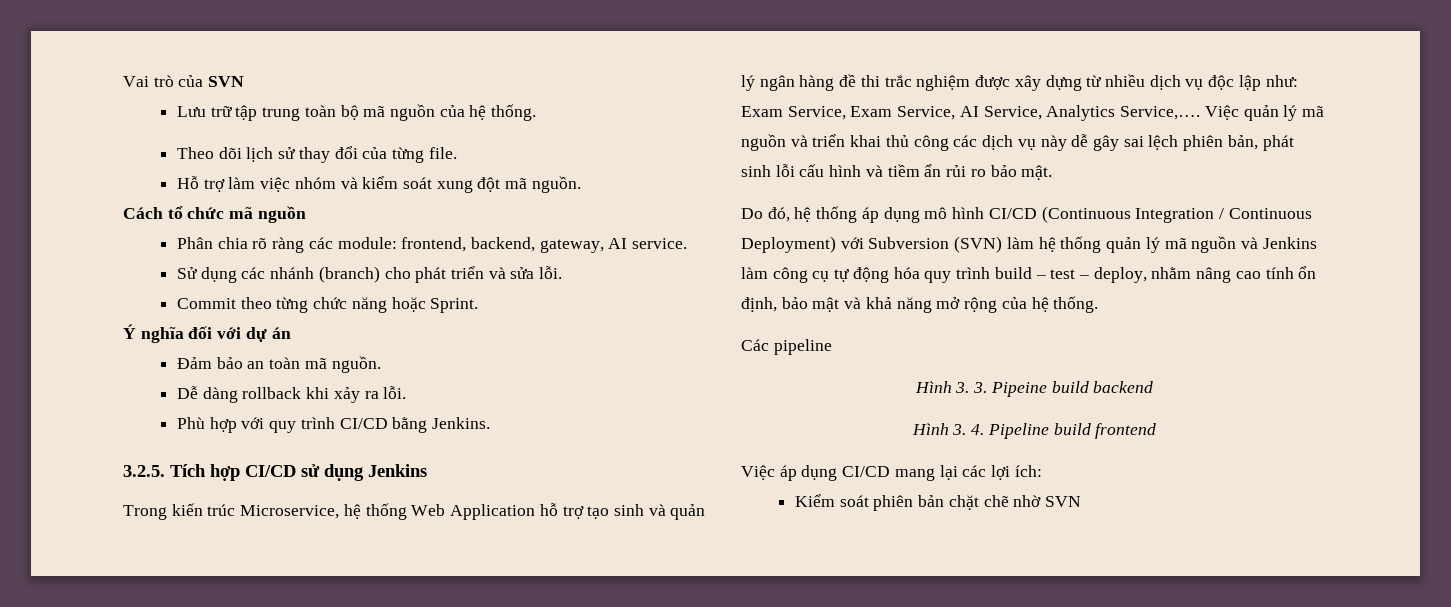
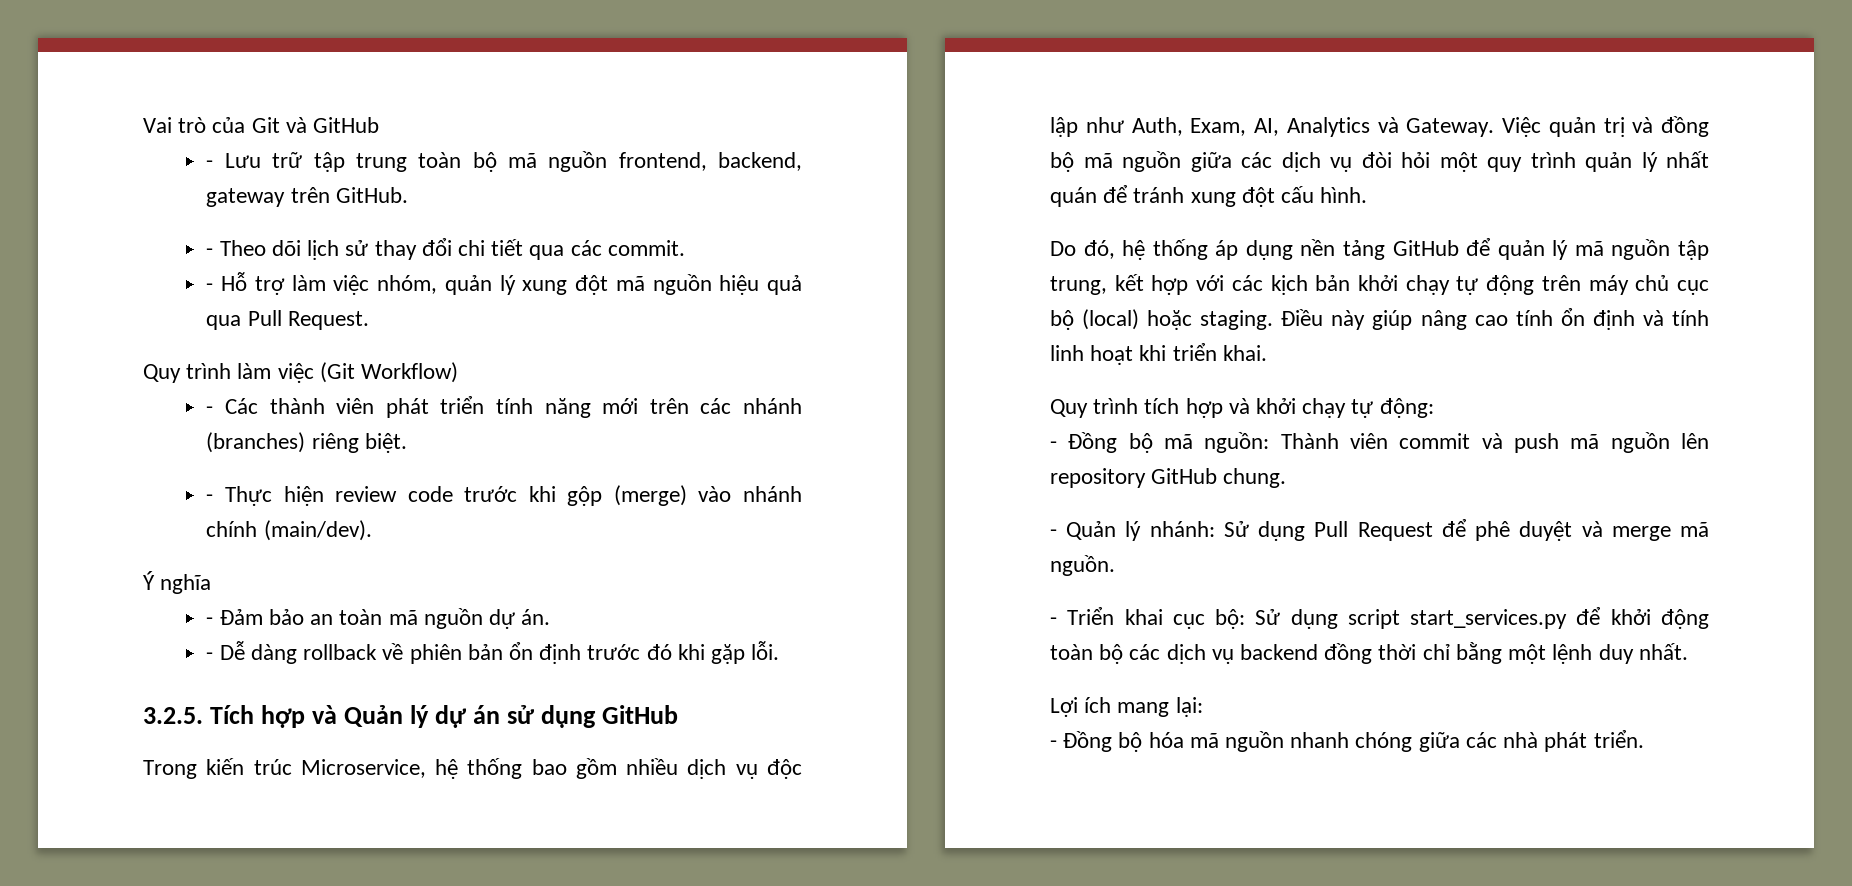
[208,76,245,87] SVN // -> [251,117,380,133] [206,160,214,168] Git và GitHub // -
[439,104,537,121] của hệ thống. // -> [618,152,803,171] [206,187,408,207] [206,248,214,256] frontend, backend, gateway trên GitHub. // -
[362,147,457,163] [176,176,581,193] [123,206,306,223] [176,237,688,253] [176,266,563,283] [176,297,479,313] [123,324,291,343] của từng file. // Hỗ trợ làm việc nhóm và kiểm soát xung đột mã nguồn. // Cách tổ chức mã nguồn // Phân chia rõ ràng các module: frontend, backend, gateway, AI service. // Sử dụng các nhánh (branch) cho phát triển và sửa lỗi. // Commit theo từng chức năng hoặc Sprint. // Ý nghĩa đối với dự án // -> [457,239,685,260] [206,272,803,295] [206,310,369,330] [143,362,459,383] [206,396,802,418] [206,432,407,453] [206,485,802,506] [206,520,372,541] [143,571,212,594] [206,617,214,625] chi tiết qua các commit. // - Hỗ trợ làm việc nhóm, quản lý xung đột mã nguồn hiệu quả qua Pull Request. // Quy trình làm việc (Git Workflow) // - Các thành viên phát triển tính năng mới trên các nhánh (branches) riêng biệt. // - Thực hiện review code trước khi gộp (merge) vào nhánh chính (main/dev). // Ý nghĩa // -
[331,356,381,373] [176,386,407,403] [176,417,490,433] [123,464,296,481] nguồn. // Dễ dàng rollback khi xảy ra lỗi. // Phù hợp với quy trình CI/CD bằng Jenkins. // 3.2.5. Tích hợp CI/CD -> [423,608,551,629] [206,641,780,664] [143,705,501,728] nguồn dự án. // - Dễ dàng rollback về phiên bản ổn định trước đó khi gặp lỗi. // 3.2.5. Tích hợp và Quản lý dự án
[368,464,427,477] Jenkins -> [602,705,679,724] GitHub
[411,503,706,520] [741,74,1102,91] Web Application hỗ trợ tạo sinh và quản lý ngân hàng đề thi trắc nghiệm được xây dựng từ -> [531,758,617,779] bao gồm
[1265,75,1298,87] [741,105,1324,121] [741,134,1294,151] [741,164,1053,180] như: Exam Service, Exam Service, AI Service, Analytics Service,…. Việc quản lý mã nguồn và triển khai thủ công các dịch vụ này dễ gây sai lệch phiên bản, phát sinh lỗi cấu hình và tiềm ẩn rủi ro bảo mật. -> [1085,116,1709,137] [1050,151,1709,172] [1050,185,1368,207] như Auth, Exam, AI, Analytics và Gateway. Việc quản trị và đồng bộ mã nguồn giữa các dịch vụ đòi hỏi một quy trình quản lý nhất quán để tránh xung đột cấu hình.
[924,206,1312,223] [741,236,1317,253] [741,266,1317,283] [741,296,1099,313] [741,339,832,355] [914,381,1154,397] [911,423,1157,439] [741,465,1042,481] [794,494,1081,511] mô hình CI/CD (Continuous Integration / Continuous Deployment) với Subversion (SVN) làm hệ thống quản lý mã nguồn và Jenkins làm công cụ tự động hóa quy trình build – test – deploy, nhằm nâng cao tính ổn định, bảo mật và khả năng mở rộng của hệ thống. // Các pipeline // Hình 3. 3. Pipeine build backend // Hình 3. 4. Pipeline build frontend // Việc áp dụng CI/CD mang lại các lợi ích: // Kiểm soát phiên bản chặt chẽ nhờ SVN -> [1300,238,1709,260] [1050,274,1709,295] [1050,308,1709,330] [1050,343,1267,365] [1050,398,1434,418] [1050,432,1709,453] [1050,468,1287,488] [1050,519,1709,541] [1050,555,1115,576] [1050,607,1709,629] [1050,642,1688,664] [1050,697,1203,717] [1050,730,1644,752] nền tảng GitHub để quản lý mã nguồn tập trung, kết hợp với các kịch bản khởi chạy tự động trên máy chủ cục bộ (local) hoặc staging. Điều này giúp nâng cao tính ổn định và tính linh hoạt khi triển khai. // Quy trình tích hợp và khởi chạy tự động: // - Đồng bộ mã nguồn: Thành viên commit và push mã nguồn lên repository GitHub chung. // - Quản lý nhánh: Sử dụng Pull Request để phê duyệt và merge mã nguồn. // - Triển khai cục bộ: Sử dụng script start_services.py để khởi động toàn bộ các dịch vụ backend đồng thời chỉ bằng một lệnh duy nhất. // Lợi ích mang lại: // - Đồng bộ hóa mã nguồn nhanh chóng giữa các nhà phát triển.

